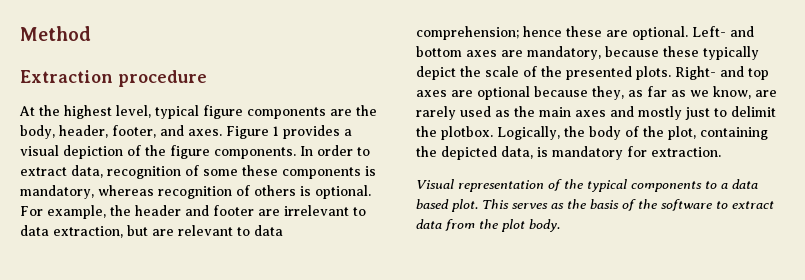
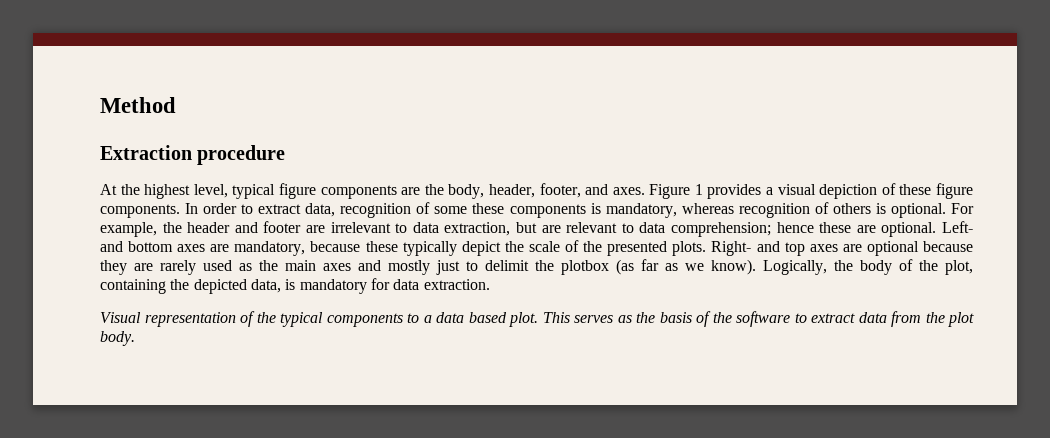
[145,145,166,156] the -> [899,184,932,195] these
[592,86,751,100] they, as far as we know, -> [100,260,127,275] they
[441,126,493,140] plotbox. -> [561,259,756,275] plotbox (as far as we know).
(647, 151) none -> [393,279,420,290] data

